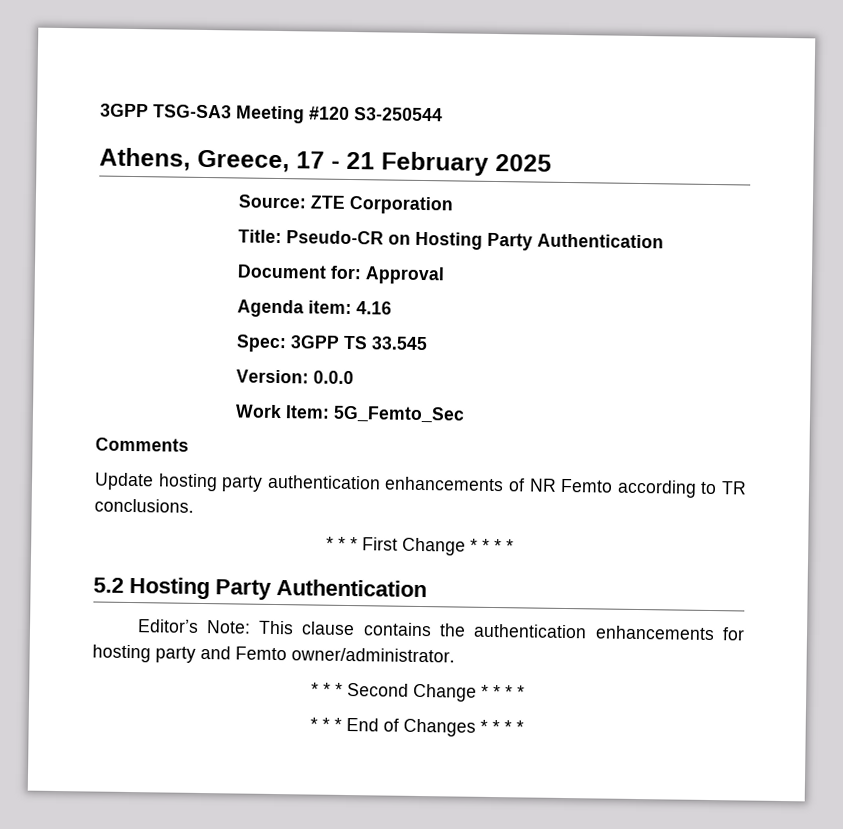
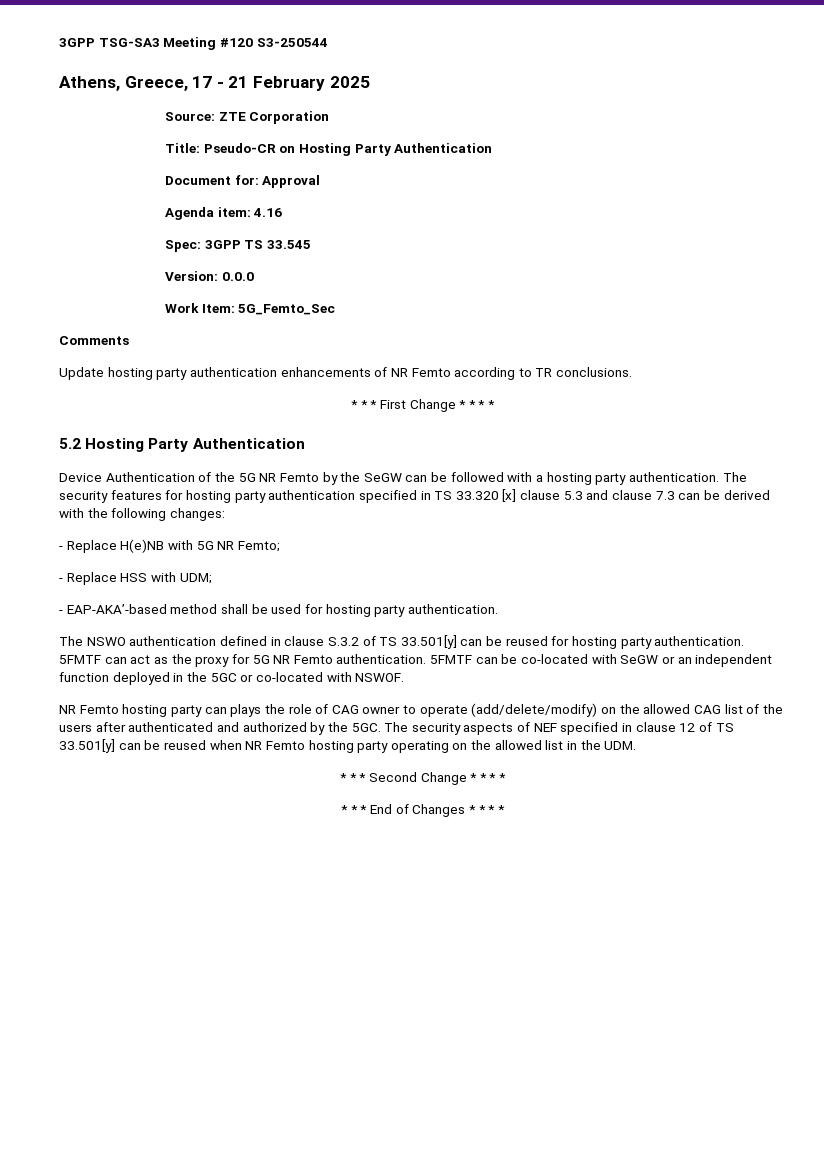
[136,619,746,641] [92,644,455,663] Editor’s Note: This clause contains the authentication enhancements for hosting party and Femto owner/administrator. -> [59,472,747,485] [59,489,770,503] [59,508,225,521] [59,539,280,553] [59,572,212,585] [59,604,498,617] [59,635,745,649] [59,654,773,667] [59,672,405,685] [59,703,783,717] [59,722,734,735] [59,739,637,753] Device Authentication of the 5G NR Femto by the SeGW can be followed with a hosting party authentication. The security features for hosting party authentication specified in TS 33.320 [x] clause 5.3 and clause 7.3 can be derived with the following changes: // - Replace H(e)NB with 5G NR Femto; // - Replace HSS with UDM; // - EAP-AKA’-based method shall be used for hosting party authentication. // The NSWO authentication defined in clause S.3.2 of TS 33.501[y] can be reused for hosting party authentication. 5FMTF can act as the proxy for 5G NR Femto authentication. 5FMTF can be co-located with SeGW or an independent function deployed in the 5GC or co-located with NSWOF. // NR Femto hosting party can plays the role of CAG owner to operate (add/delete/modify) on the allowed CAG list of the users after authenticated and authorized by the 5GC. The security aspects of NEF specified in clause 12 of TS 33.501[y] can be reused when NR Femto hosting party operating on the allowed list in the UDM.

